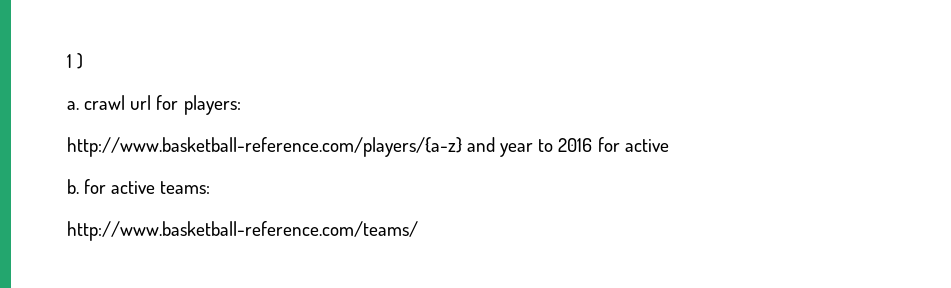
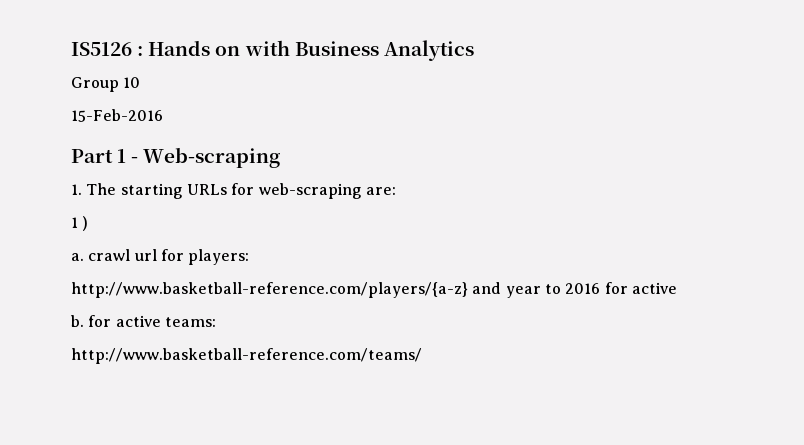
(67, 61) none -> [71,40,474,61] [71,77,141,92] [71,109,163,122] [71,147,281,168] [71,183,396,199] IS5126 : Hands on with Business Analytics // Group 10 // 15-Feb-2016 // Part 1 - Web-scraping // 1. The starting URLs for web-scraping are: //

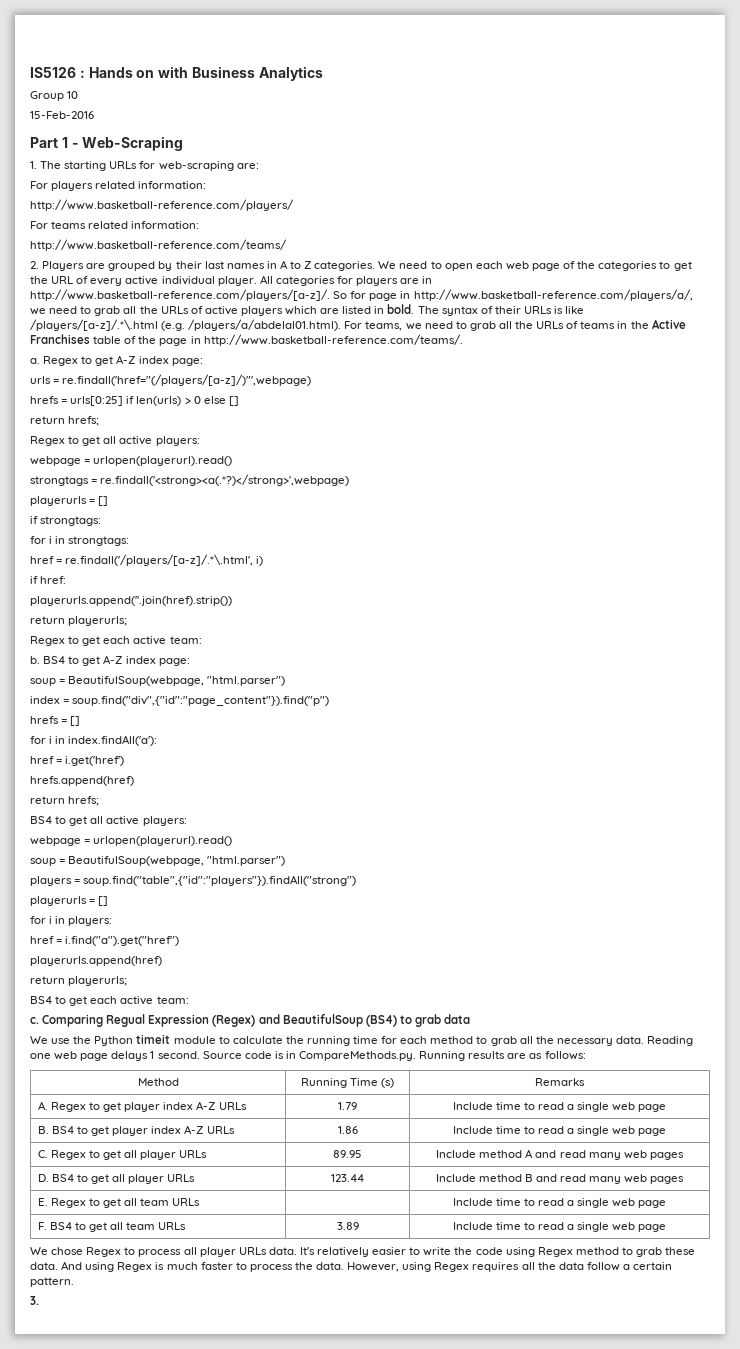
[143,147,281,168] Web-scraping -> [82,136,184,151] Web-Scraping
[71,216,89,231] [71,249,250,265] [71,282,677,298] 1 ) // a. crawl url for players: // http://www.basketball-reference.com/players/{a-z} and year to 2016 for active -> [30,181,207,191] [30,199,294,211] [30,221,200,229] [30,239,287,251] [30,260,692,271] [30,275,433,286] [30,289,693,301] [30,304,585,316] [30,319,686,331] [30,334,463,346] [30,355,203,366] [30,374,312,386] [30,396,239,406] [30,416,100,426] [30,436,200,446] [30,456,233,466] [30,474,350,486] [30,496,109,506] [30,516,102,526] [30,536,130,546] [30,554,264,566] [30,576,67,584] [30,596,232,606] [30,616,128,626] [30,636,202,646] For players related information: // http://www.basketball-reference.com/players/ // For teams related information: // http://www.basketball-reference.com/teams/ // 2. Players are grouped by their last names in A to Z categories. We need to open each web page of the categories to get the URL of every active individual player. All categories for players are in http://www.basketball-reference.com/players/[a-z]/. So for page in http://www.basketball-reference.com/players/a/, we need to grab all the URLs of active players which are listed in bold. The syntax of their URLs is like /players/[a-z]/.*\.html (e.g. /players/a/abdelal01.html). For teams, we need to grab all the URLs of teams in the Active Franchises table of the page in http://www.basketball-reference.com/teams/. // a. Regex to get A-Z index page: // urls = re.findall('href="(/players/[a-z]/)"',webpage) // hrefs = urls[0:25] if len(urls) > 0 else [] // return hrefs; // Regex to get all active players: // webpage = urlopen(playerurl).read() // strongtags = re.findall('<strong><a(.*?)</strong>',webpage) // playerurls = [] // if strongtags: // for i in strongtags: // href = re.findall('/players/[a-z]/.*\.html', i) // if href: // playerurls.append(''.join(href).strip()) // return playerurls; // Regex to get each active team:
[88,315,216,327] [71,348,422,364] for active teams: // http://www.basketball-reference.com/teams/ -> [43,655,190,666] [30,676,286,686] [30,696,330,706] [30,716,81,726] [30,735,158,746] [30,756,125,766] [30,776,134,786] [30,796,100,806] [30,816,187,826] [30,836,233,846] [30,856,286,866] [30,875,357,886] [30,896,109,906] [30,916,113,926] [30,936,180,946] [30,956,162,966] [30,976,128,986] [30,996,189,1006] [30,1014,471,1027] [30,1034,694,1046] [30,1051,586,1061] [137,1078,179,1086] [300,1078,395,1088] [535,1078,585,1086] [37,1101,247,1112] [338,1102,357,1110] [452,1102,667,1112] [37,1125,235,1136] [337,1126,358,1134] [452,1126,667,1136] [37,1150,208,1160] [333,1150,362,1158] [436,1149,684,1160] [37,1174,196,1184] [331,1174,364,1182] [435,1174,685,1184] [37,1198,201,1208] [452,1198,667,1208] [37,1222,187,1232] [336,1222,359,1230] [452,1222,667,1232] [30,1247,696,1257] [30,1261,673,1272] [30,1277,74,1287] [30,1296,39,1305] BS4 to get A-Z index page: // soup = BeautifulSoup(webpage, "html.parser") // index = soup.find("div",{"id":"page_content"}).find("p") // hrefs = [] // for i in index.findAll('a'): // href = i.get('href') // hrefs.append(href) // return hrefs; // BS4 to get all active players: // webpage = urlopen(playerurl).read() // soup = BeautifulSoup(webpage, "html.parser") // players = soup.find("table",{"id":"players"}).findAll("strong") // playerurls = [] // for i in players: // href = i.find("a").get("href") // playerurls.append(href) // return playerurls; // BS4 to get each active team: // c. Comparing Regual Expression (Regex) and BeautifulSoup (BS4) to grab data // We use the Python timeit module to calculate the running time for each method to grab all the necessary data. Reading one web page delays 1 second. Source code is in CompareMethods.py. Running results are as follows: // Method | Running Time (s) | Remarks // A. Regex to get player index A-Z URLs | 1.79 | Include time to read a single web page // B. BS4 to get player index A-Z URLs | 1.86 | Include time to read a single web page // C. Regex to get all player URLs | 89.95 | Include method A and read many web pages // D. BS4 to get all player URLs | 123.44 | Include method B and read many web pages // E. Regex to get all team URLs | | Include time to read a single web page // F. BS4 to get all team URLs | 3.89 | Include time to read a single web page // We chose Regex to process all player URLs data. It's relatively easier to write the code using Regex method to grab these data. And using Regex is much faster to process the data. However, using Regex requires all the data follow a certain pattern. // 3.

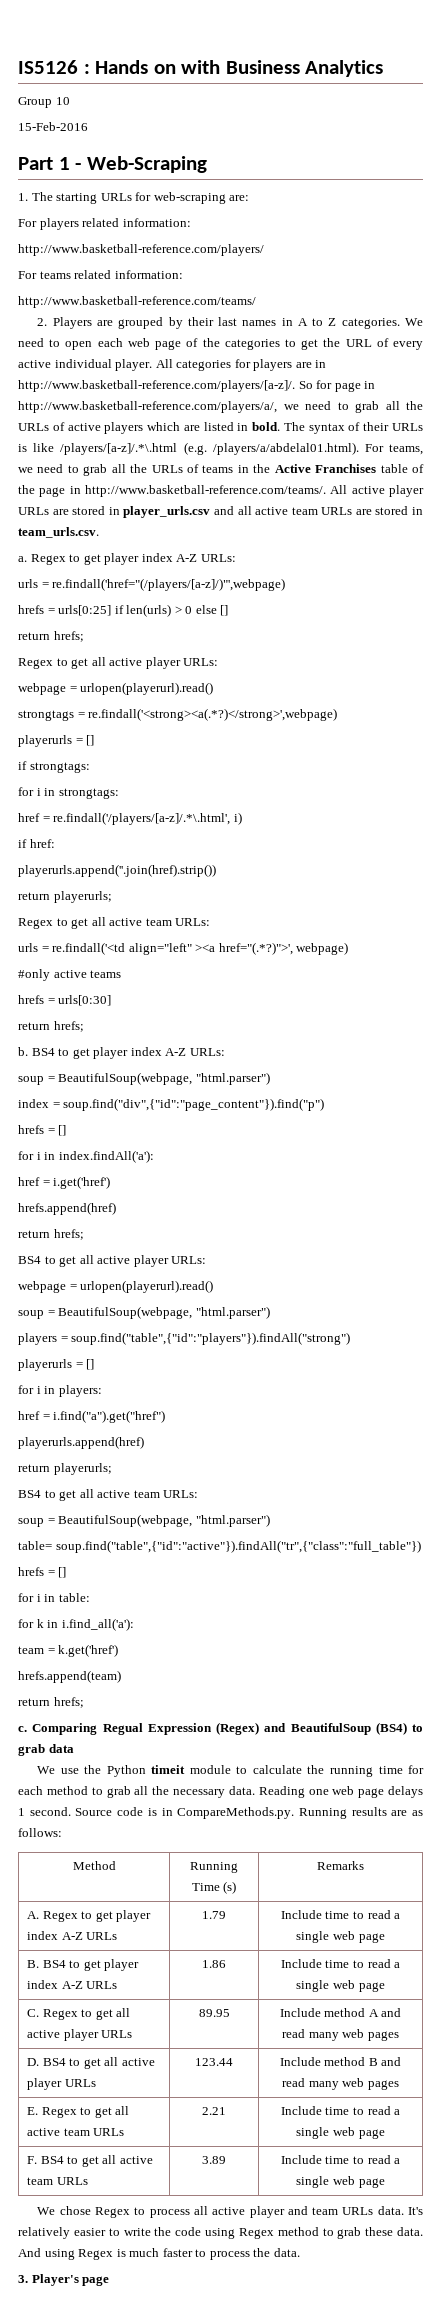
(463, 340) none -> [330,485,424,497] [18,506,423,518] [18,527,99,538] All active player URLs are stored in player_urls.csv and all active team URLs are stored in team_urls.csv.
[116,355,203,366] A-Z index page: -> [104,553,236,565] player index A-Z URLs:
[155,436,200,446] players: -> [145,657,219,669] player URLs:
[103,636,202,645] each active team: -> [91,917,211,926] [18,942,349,955] [18,969,122,981] [18,995,112,1006] [18,1021,84,1032] all active team URLs: // urls = re.findall('<td align="left" ><a href="(.*?)">', webpage) // #only active teams // hrefs = urls[0:30] // return hrefs;
[103,655,190,666] A-Z index page: -> [93,1047,225,1059] player index A-Z URLs:
[142,816,187,826] players: -> [133,1255,207,1267] player URLs:
[90,996,189,1005] each active team: -> [79,1489,199,1498] [18,1514,270,1527] [18,1540,421,1553] [18,1567,67,1578] [18,1593,90,1602] [18,1618,134,1631] [18,1644,119,1657] [18,1670,121,1683] [18,1697,84,1708] all active team URLs: // soup = BeautifulSoup(webpage, "html.parser") // table= soup.find("table",{"id":"active"}).findAll("tr",{"class":"full_table"}) // hrefs = [] // for i in table: // for k in i.find_all('a'): // team = k.get('href') // hrefs.append(team) // return hrefs;
(138, 1154) none -> [27,2030,61,2038] active
(126, 1178) none -> [121,2058,155,2066] active
[140,1198,201,1206] team URLs | -> [27,2128,125,2136] [202,2107,226,2115] active team URLs | 2.21
(124, 1226) none -> [119,2156,153,2164] active
[199,1247,236,1257] player -> [212,2206,339,2218] active player and team
[347,1262,673,1272] [30,1277,74,1287] However, using Regex requires all the data follow a certain pattern. -> (300, 2252) none
(39, 1300) none -> [31,2274,110,2286] Player's page

